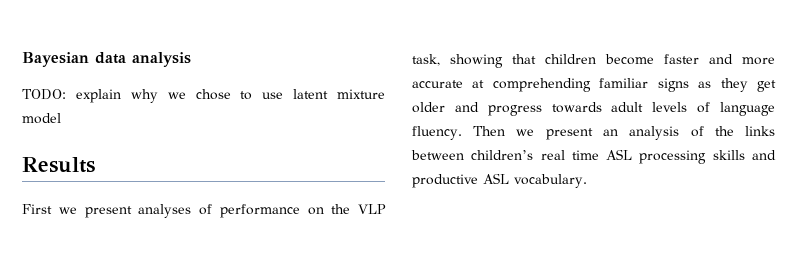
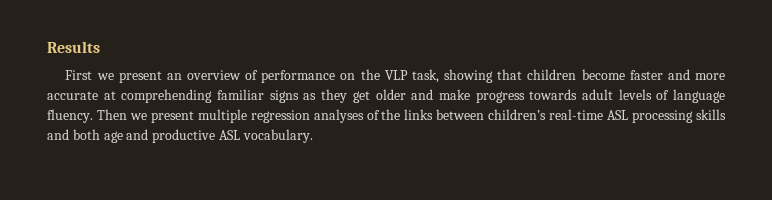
[22,52,191,67] [22,89,385,103] [22,113,61,124] Bayesian data analysis // TODO: explain why we chose to use latent mixture model // -> (47, 47) none
[138,204,192,218] analyses -> [166,70,242,80] an overview
(479, 107) none -> [438,89,470,100] make
[602,126,680,140] an analysis -> [197,109,364,123] multiple regression analyses
[540,150,599,160] real time -> [549,109,604,120] real-time
(776, 155) none -> [72,129,149,143] both age and

